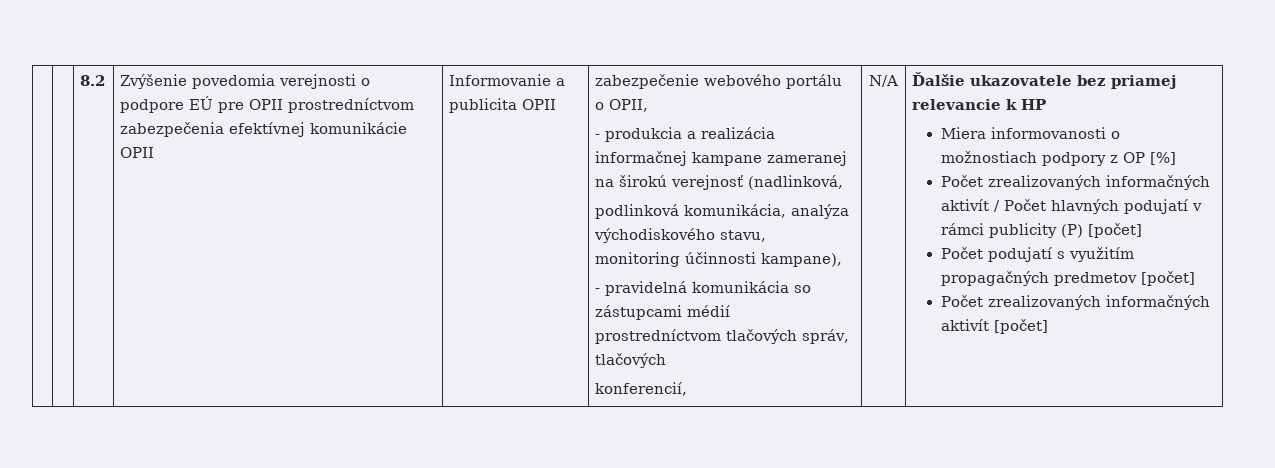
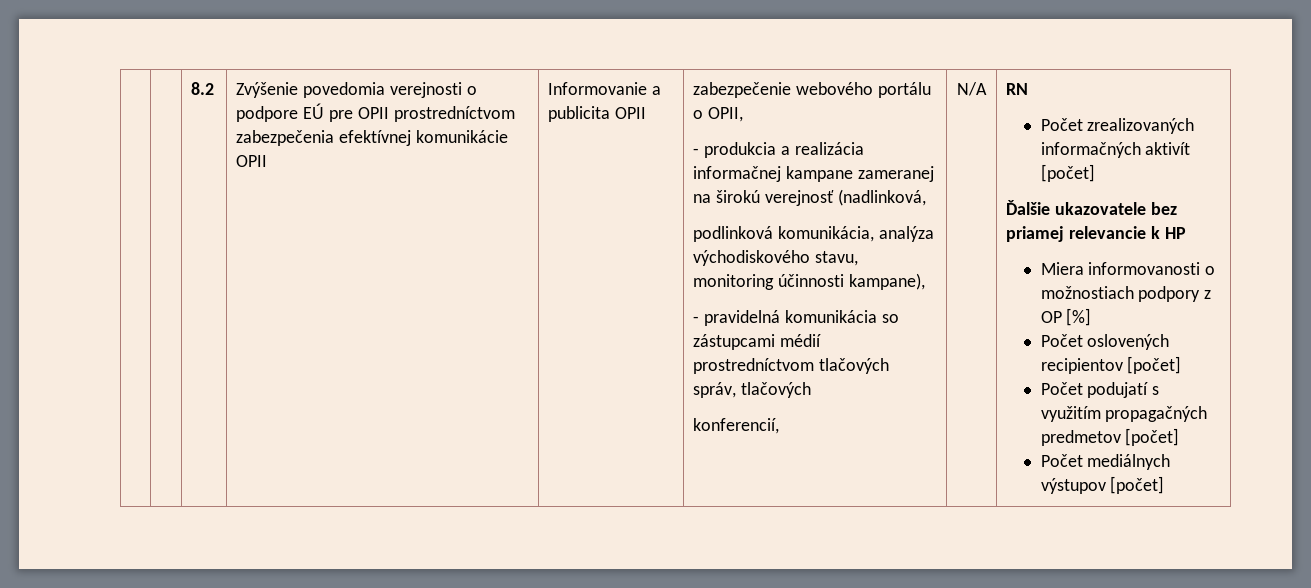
(898, 81) none -> [1006,83,1029,95] [1040,118,1195,134] [1040,142,1191,158] [1040,164,1095,182] RN // Počet zrealizovaných informačných aktivít [počet] //
[987,175,1210,190] [940,199,1202,214] [940,223,1083,238] zrealizovaných informačných aktivít / Počet hlavných podujatí v rámci publicity (P) -> [1087,334,1170,350] [1040,358,1123,374] oslovených recipientov
[987,295,1210,310] [940,319,989,331] zrealizovaných informačných aktivít -> [1087,454,1171,470] [1040,478,1106,494] mediálnych výstupov

